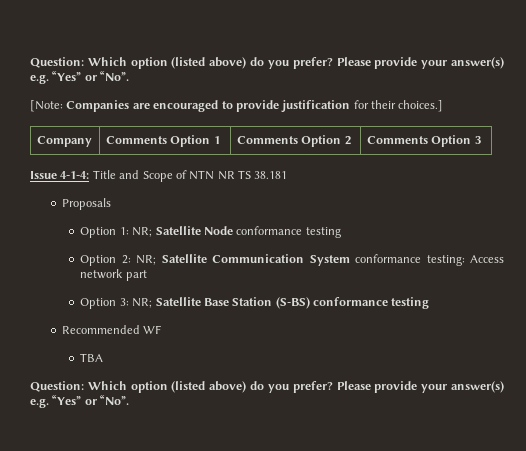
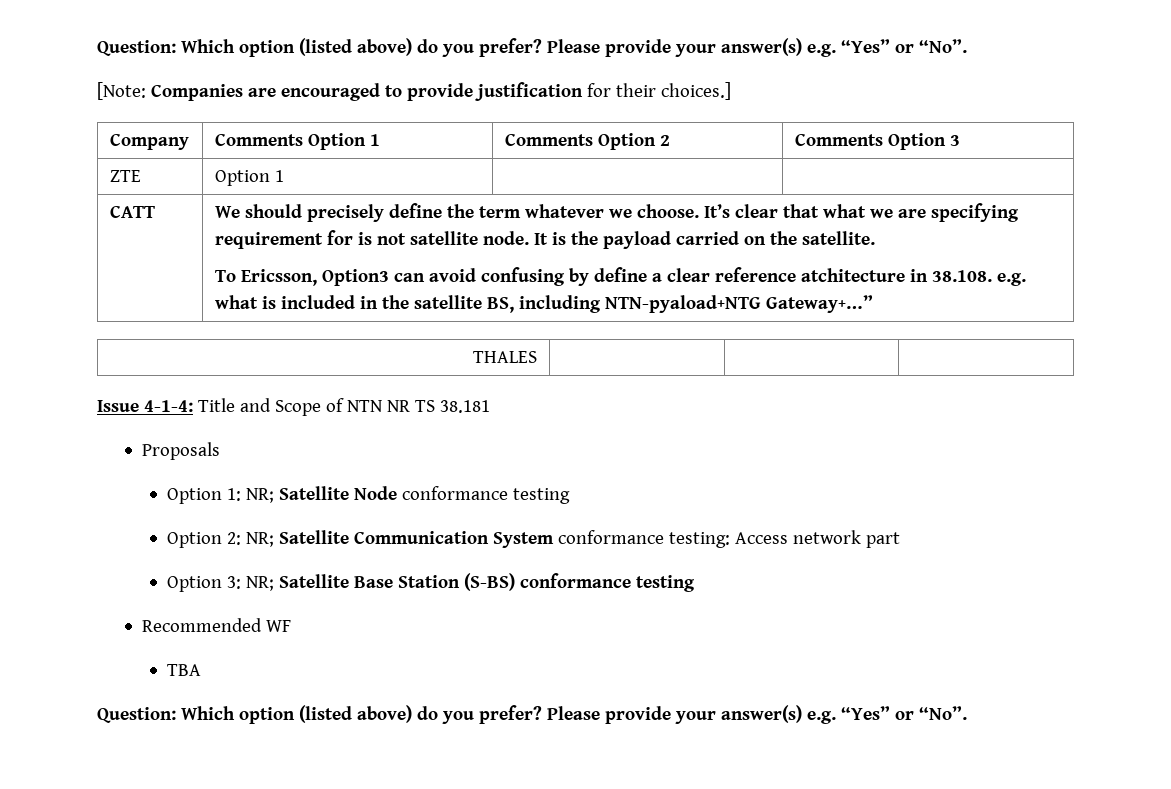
(481, 140) none -> [109,170,141,182] [214,170,284,186] [109,205,155,218] [214,203,1019,222] [214,230,875,249] [214,267,1026,286] [214,295,873,313] [473,351,538,363] // ZTE | Option 1 | | // CATT | We should precisely define the term whatever we choose. It’s clear that what we are specifying requirement for is not satellite node. It is the payload carried on the satellite. // To Ericsson, Option3 can avoid confusing by define a clear reference atchitecture in 38.108. e.g. what is included in the satellite BS, including NTN-pyaload+NTG Gateway+…” // THALES | | |

